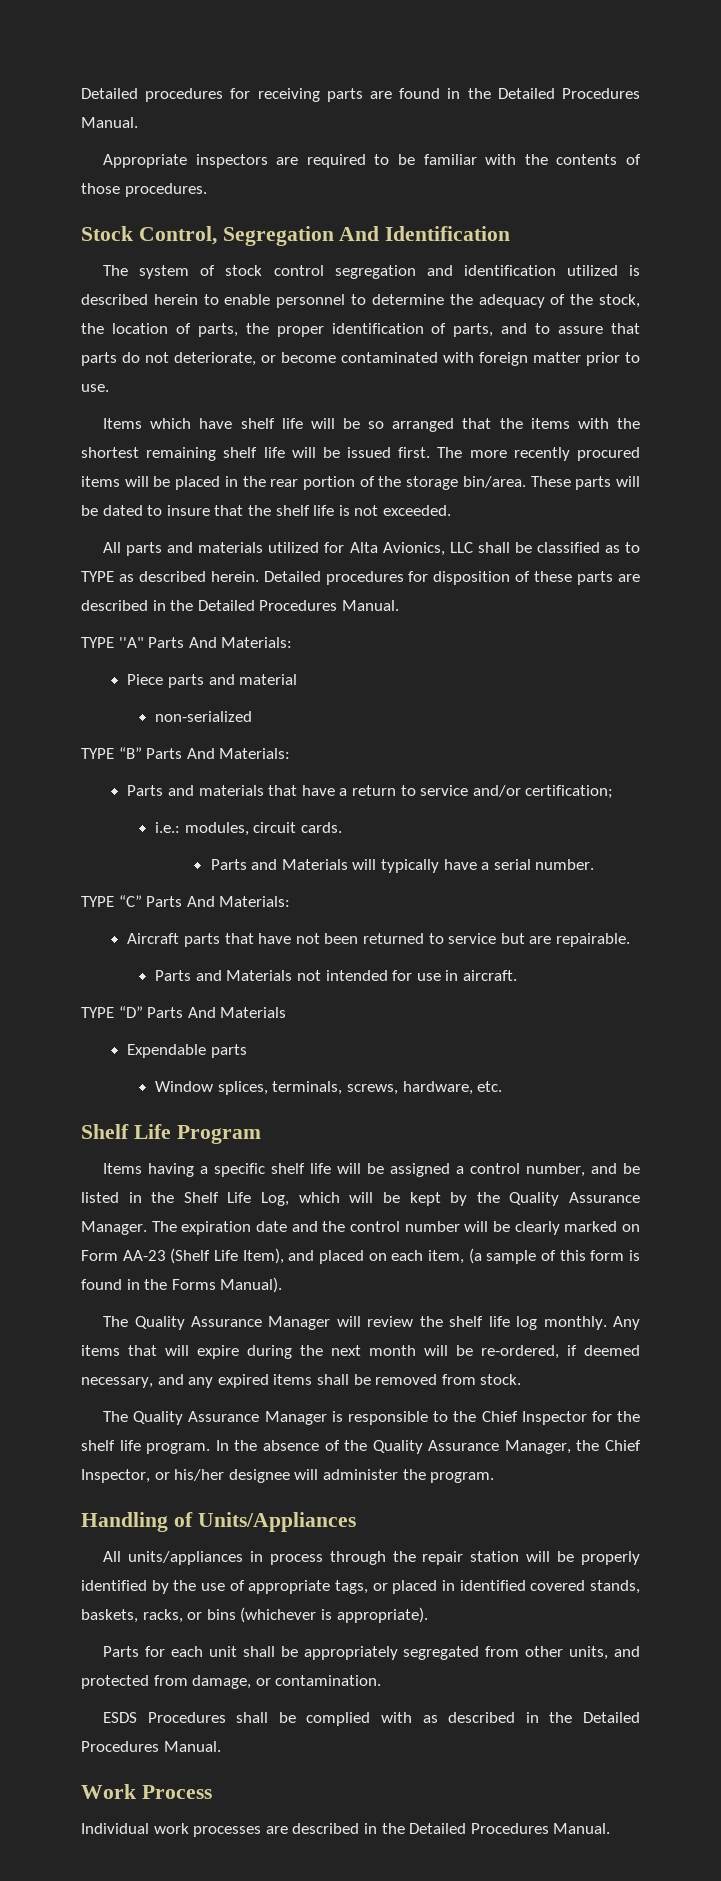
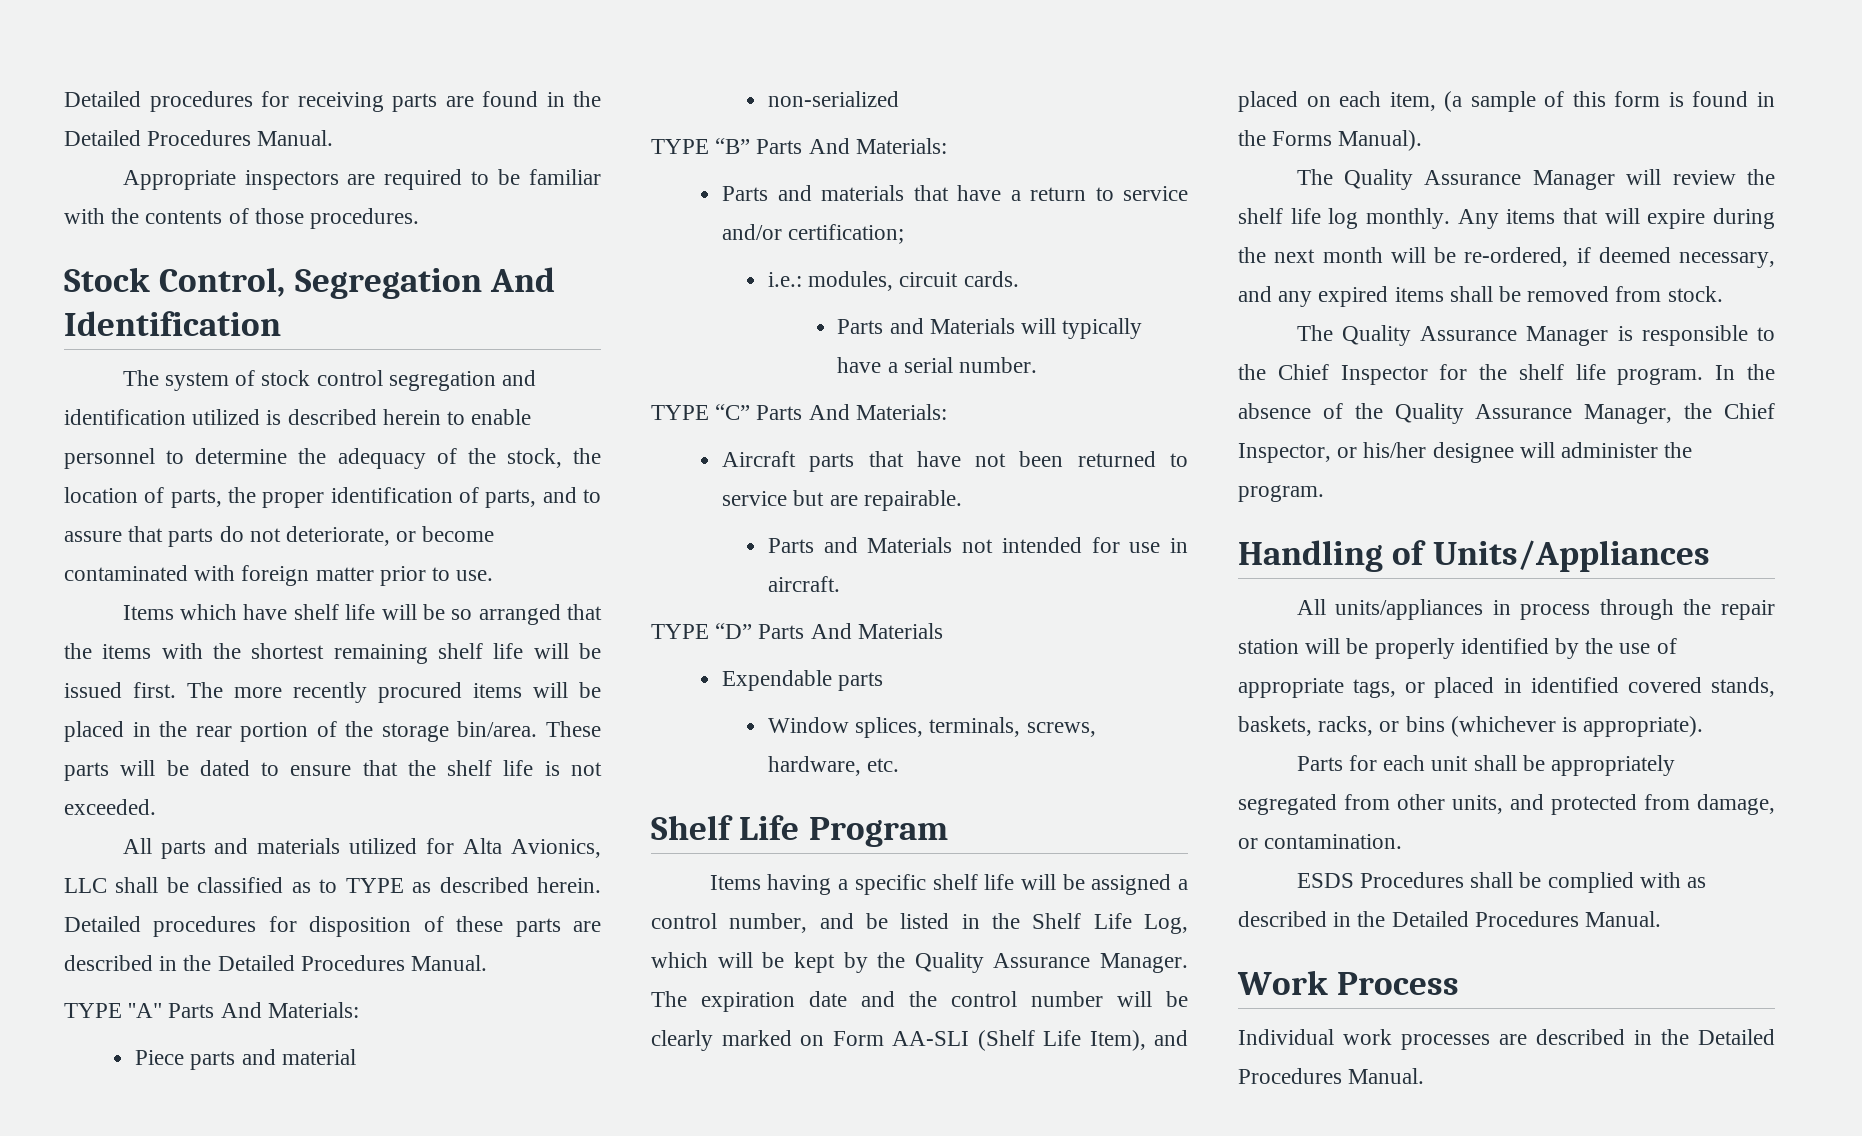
[166,505,210,516] insure -> [290,765,352,776] ensure
[122,1250,166,1261] AA-23 -> [892,1031,969,1046] AA-SLI

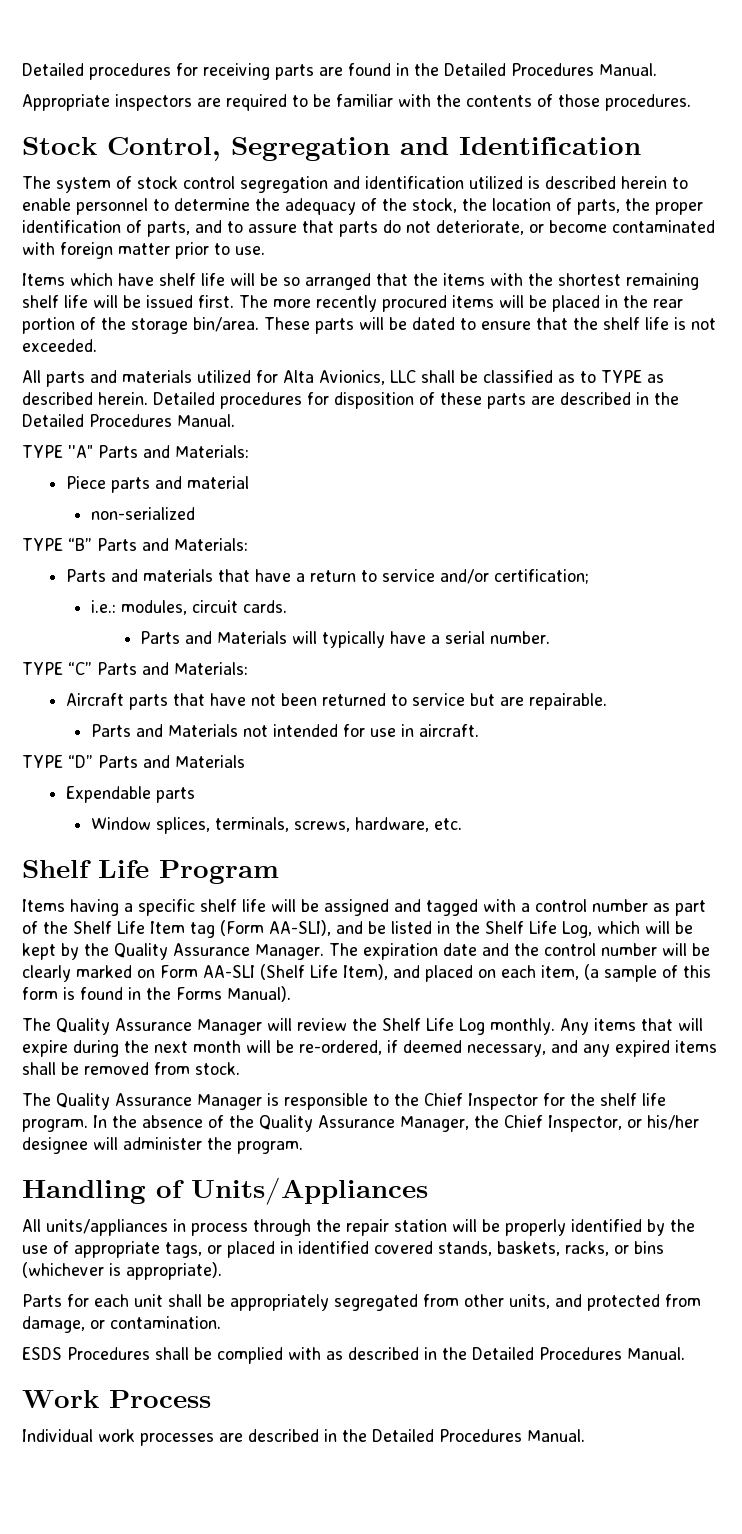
[489,267,555,292] And -> [400,137,449,155] and
[220,1002,262,1018] And -> [143,445,170,458] and
[808,138,850,154] And -> [142,538,169,551] and
[808,404,850,420] And -> [142,662,169,675] and
[810,623,852,639] And -> [143,755,170,768] and
[1177,879,1188,890] [651,913,808,933] a control number, -> [394,899,706,916] [22,920,331,938] and tagged with a control number as part of the Shelf Life Item tag (Form AA-SLI),
[1238,208,1359,229] shelf life log -> [382,1018,485,1035] Shelf Life Log

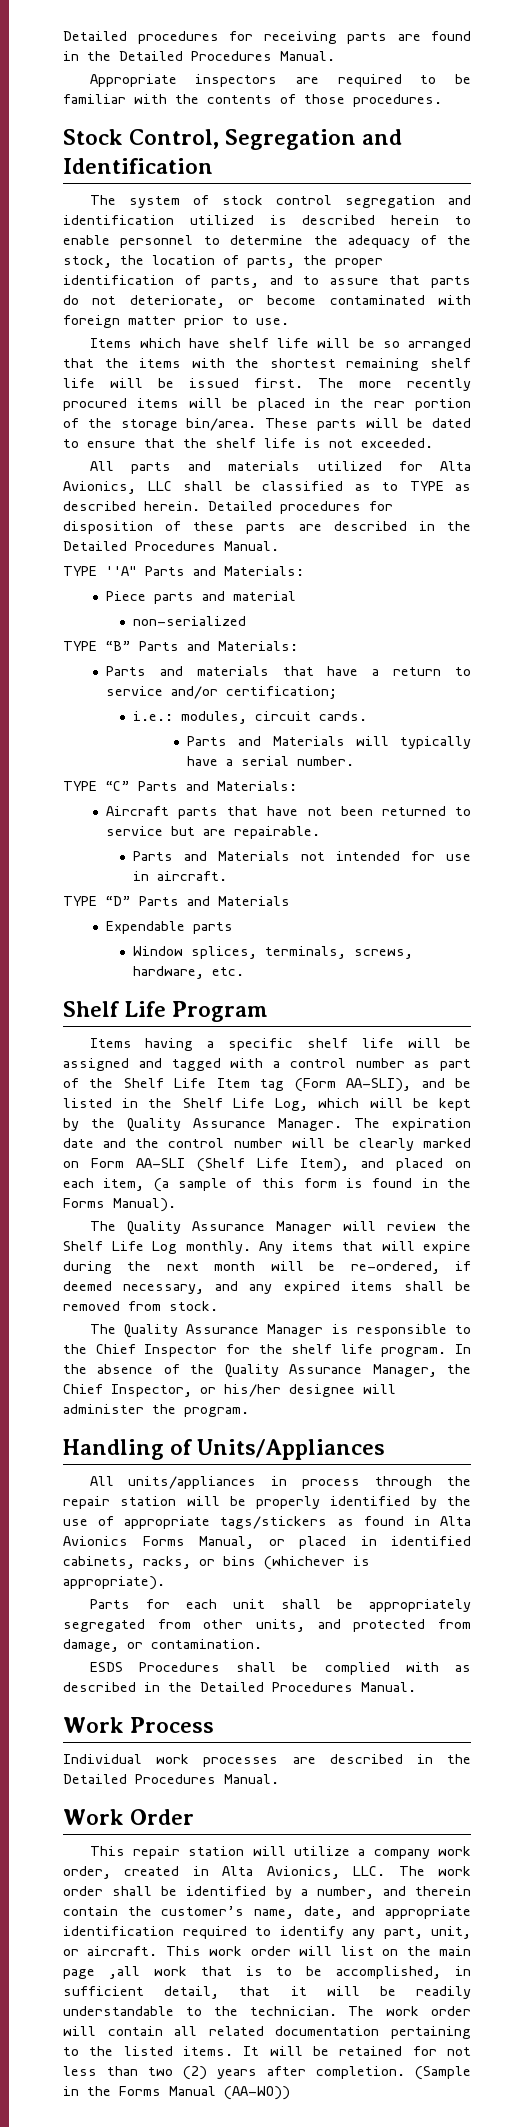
[165,1242,202,1258] tags, -> [220,1516,472,1529] [63,1536,254,1549] tags/stickers as found in Alta Avionics Forms Manual,
[374,1241,560,1256] covered stands, baskets, -> [63,1556,135,1569] cabinets,
(585, 1435) none -> [63,1809,195,1825] [89,1846,471,1859] [63,1866,471,1879] [63,1886,471,1899] [63,1906,471,1919] [63,1926,471,1939] [63,1946,472,1956] [63,1966,471,1979] [63,1986,471,1999] [63,2006,471,2016] [63,2026,471,2039] [63,2046,471,2056] [63,2066,471,2080] [63,2086,290,2100] // Work Order // This repair station will utilize a company work order, created in Alta Avionics, LLC. The work order shall be identified by a number, and therein contain the customer’s name, date, and appropriate identification required to identify any part, unit, or aircraft. This work order will list on the main page ,all work that is to be accomplished, in sufficient detail, that it will be readily understandable to the technician. The work order will contain all related documentation pertaining to the listed items. It will be retained for not less than two (2) years after completion. (Sample in the Forms Manual (AA-WO))

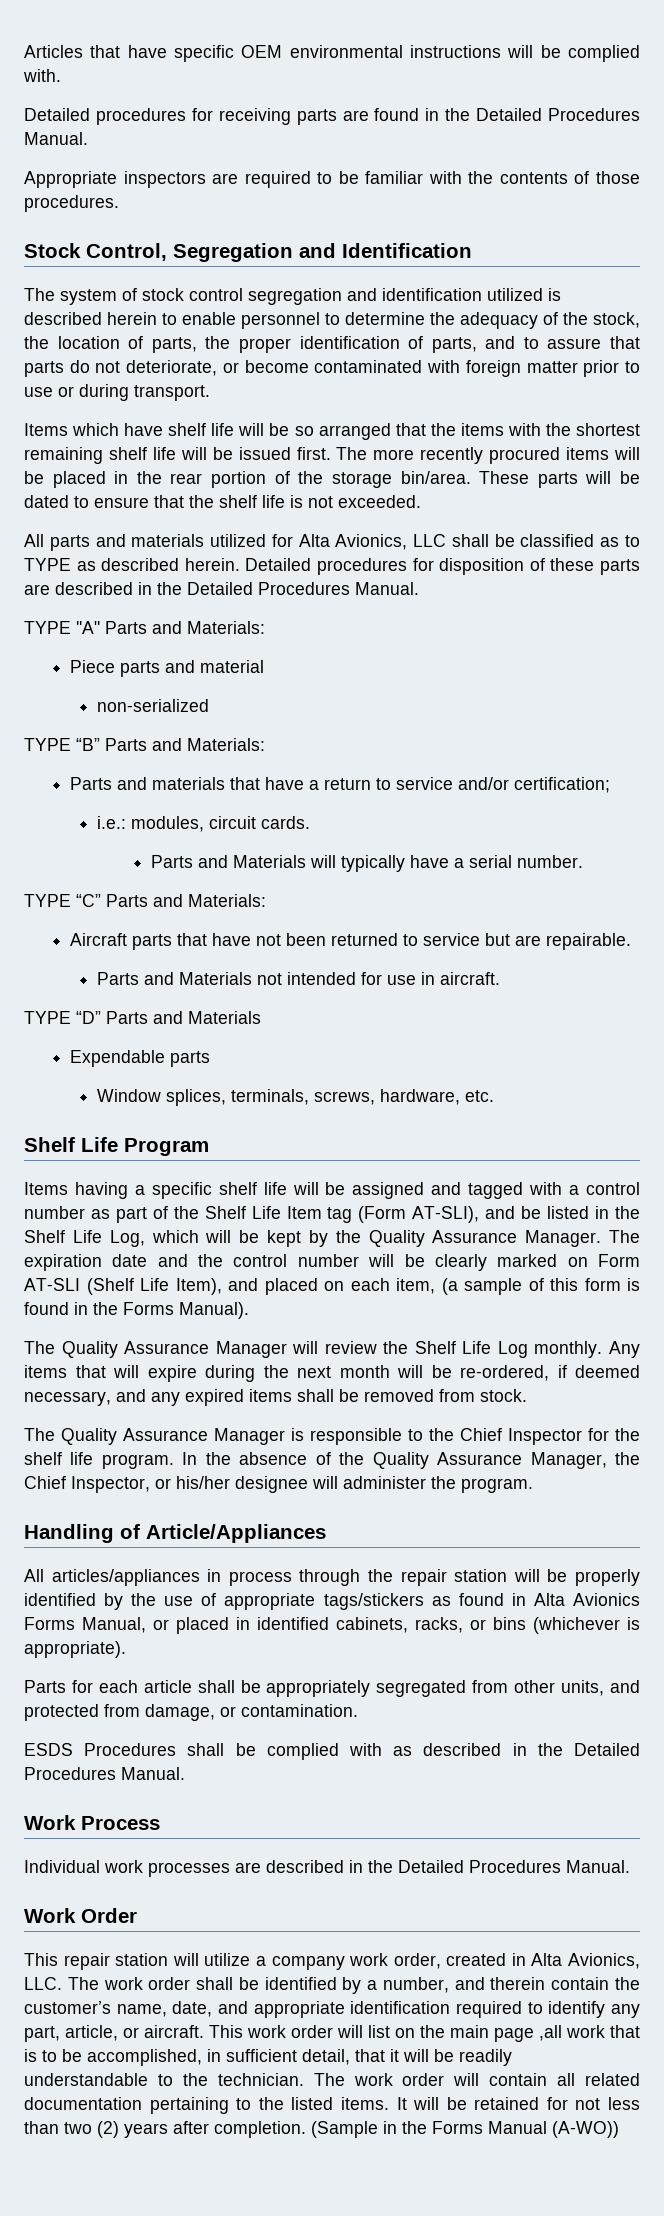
(63, 36) none -> [24,45,640,62] [23,69,61,82] Articles that have specific OEM environmental instructions will be complied with. //
[256,318,289,325] use. -> [24,384,210,401] use or during transport.
[346,1078,412,1092] AA-SLI), -> [412,1206,480,1223] AT-SLI),
[135,1158,185,1168] AA-SLI -> [24,1278,80,1291] AT-SLI
[197,1439,386,1460] [89,1476,257,1489] Units/Appliances // All units/appliances -> [146,1524,326,1543] [24,1569,200,1586] Article/Appliances // All articles/appliances
[232,1599,265,1609] unit -> [143,1680,192,1693] article
[431,1926,471,1939] unit, -> [65,2025,118,2041] article,
[224,2086,290,2100] (AA-WO)) -> [552,2121,619,2138] (A-WO))

